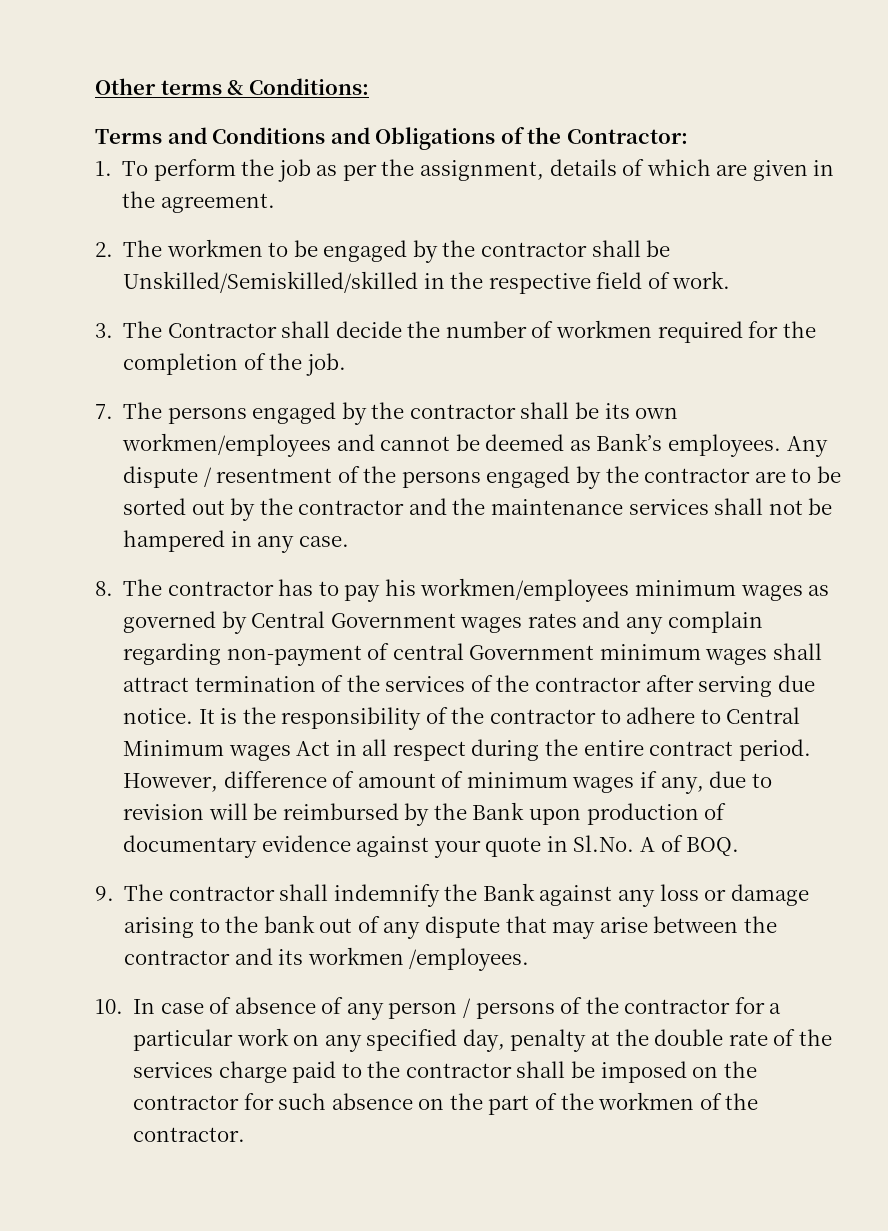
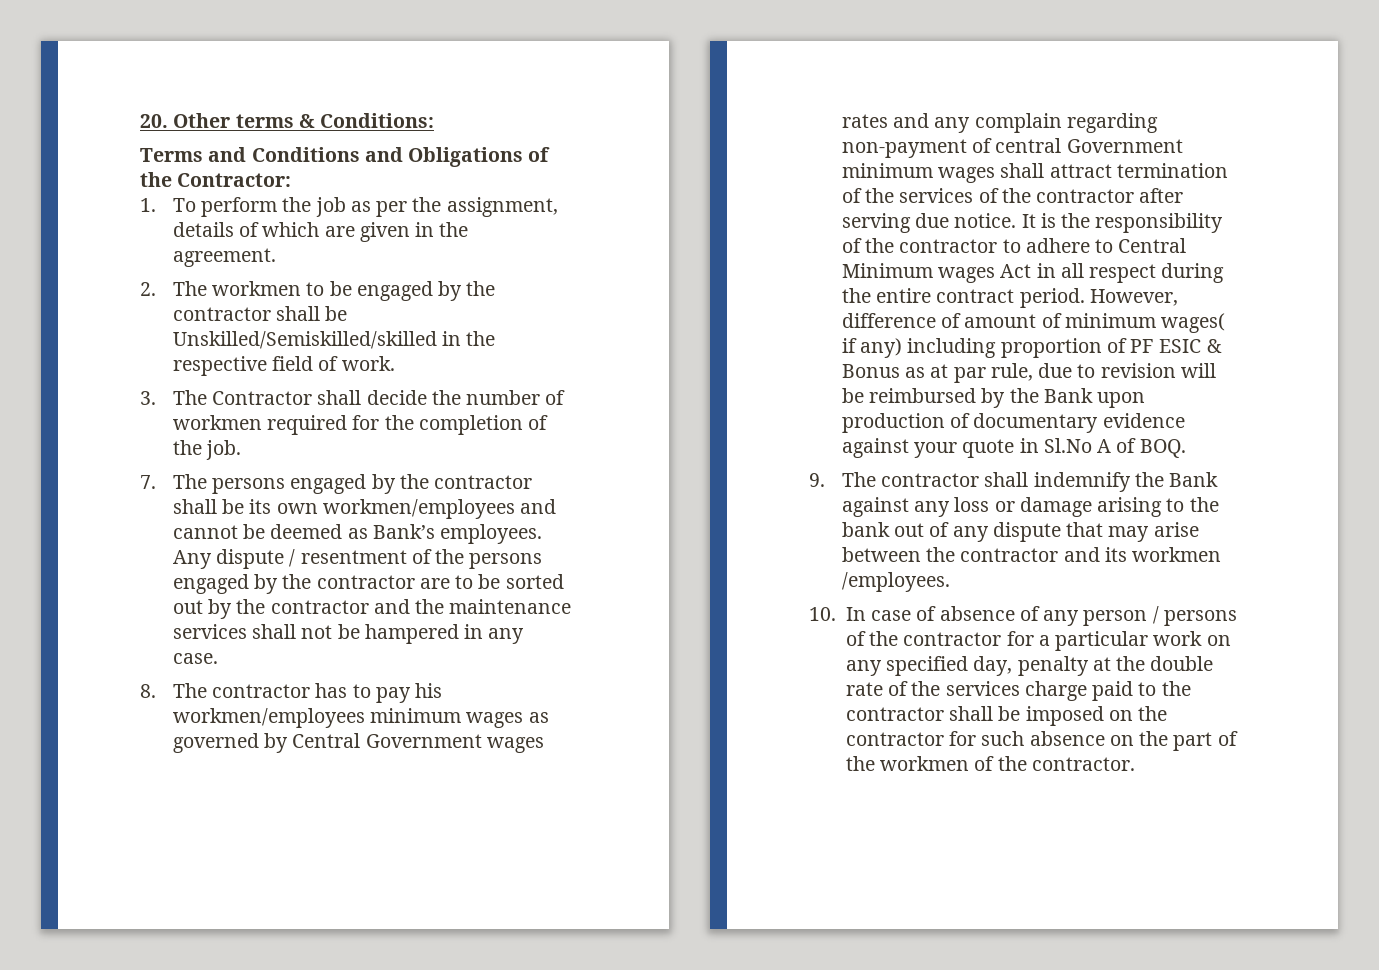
(95, 86) none -> [140,114,168,128] 20.
[572,771,704,794] wages if any, -> [1161,313,1226,333] [841,338,1222,358] [841,363,1033,383] wages( if any) including proportion of PF ESIC & Bonus as at par rule,
[573,835,635,852] Sl.No. -> [1043,438,1092,453] Sl.No

